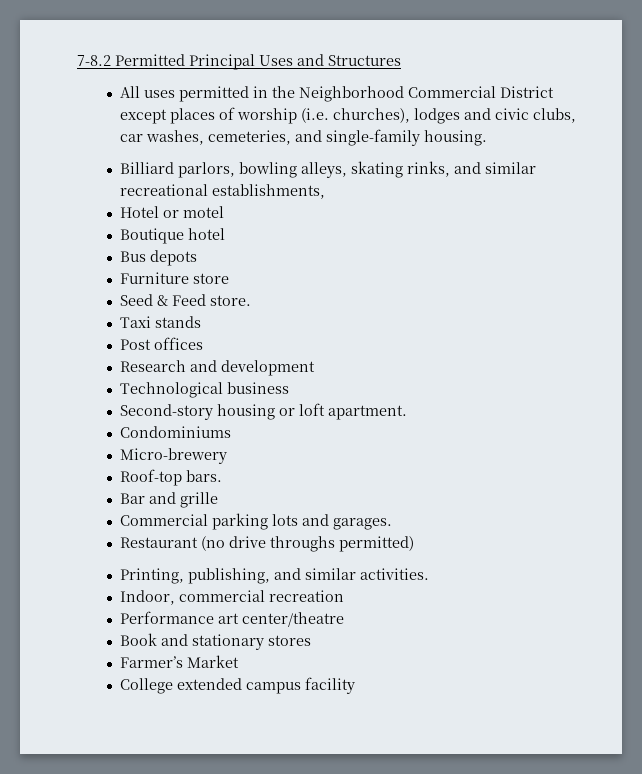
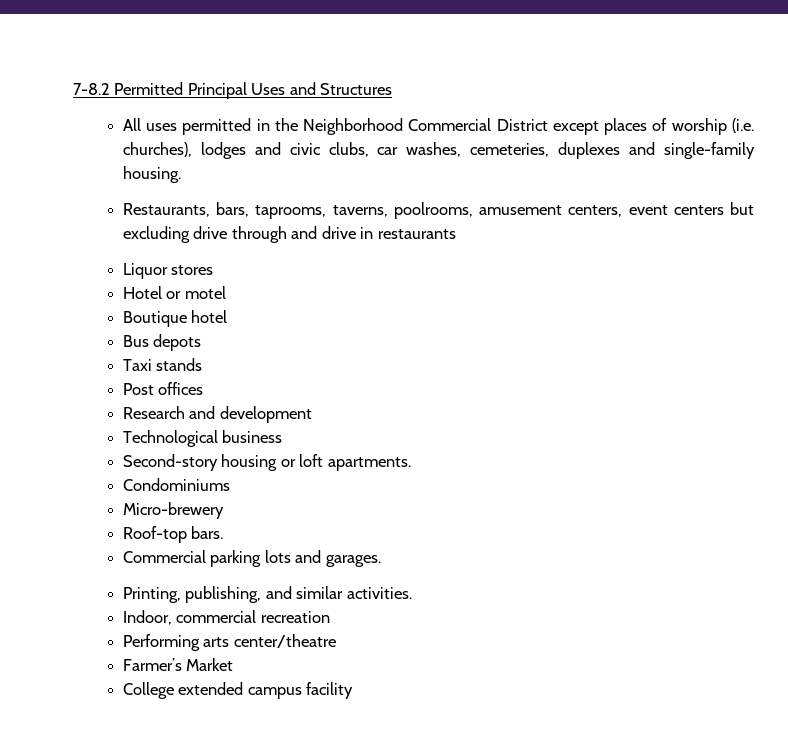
(292, 137) none -> [558,142,621,159] duplexes
[120,161,537,178] [120,184,326,199] Billiard parlors, bowling alleys, skating rinks, and similar recreational establishments, -> [122,202,754,219] [122,226,456,243] [122,263,214,279] Restaurants, bars, taprooms, taverns, poolrooms, amusement centers, event centers but excluding drive through and drive in restaurants // Liquor stores
[120,272,230,284] [120,294,252,306] // Furniture store // Seed & Feed store. -> (202, 342) none
[328,405,408,420] apartment. -> [327,457,411,471] apartments.
[120,492,219,508] // Bar and grille -> (224, 532) none
[120,536,415,552] // Restaurant (no drive throughs permitted) -> (381, 561) none
[120,611,240,624] Performance art -> [122,634,230,651] Performing arts
[120,633,312,650] // Book and stationary stores -> (336, 641) none

